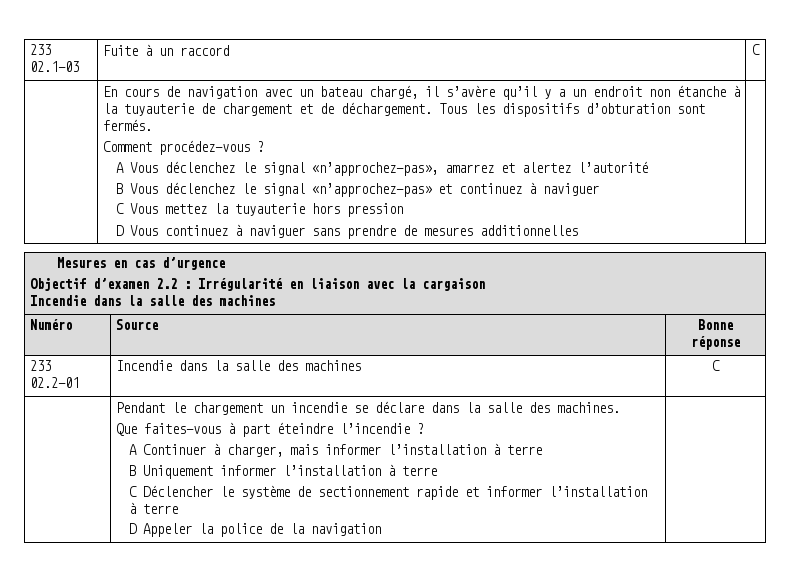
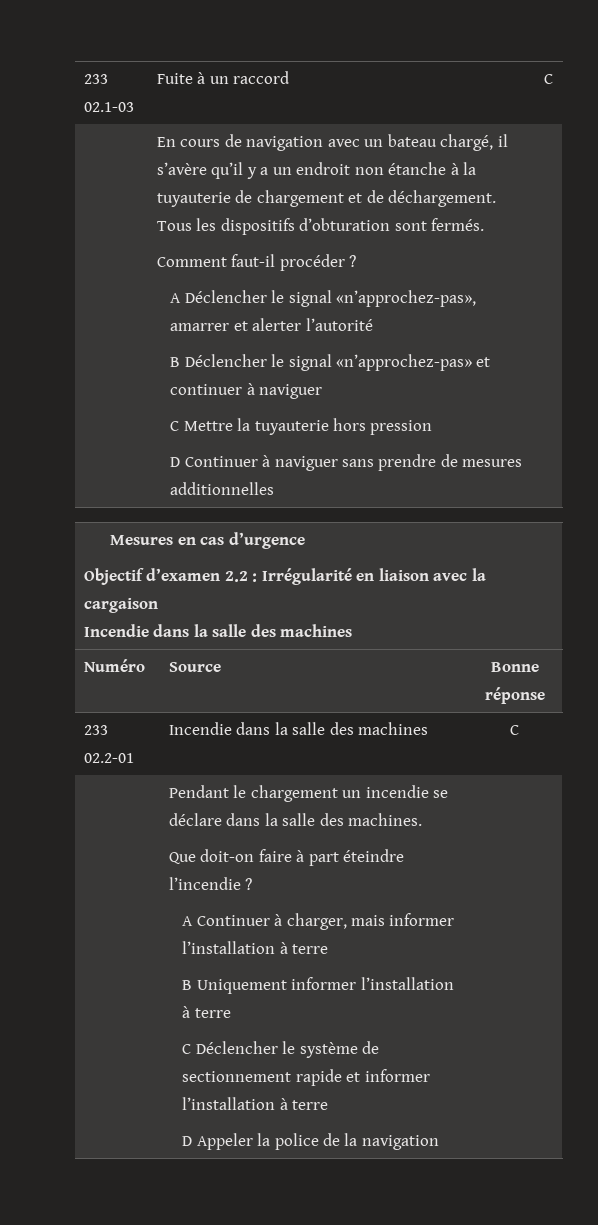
[158,140,264,155] [116,161,236,173] procédez-vous ? // A Vous déclenchez -> [231,254,357,271] [170,290,267,303] faut-il procéder ? // A Déclencher
[445,162,572,173] amarrez et alertez -> [170,318,302,331] amarrer et alerter
[130,182,236,194] Vous déclenchez -> [184,354,267,367] Déclencher
[459,183,523,194] continuez -> [170,384,243,395] continuer
[130,203,208,214] Vous mettez -> [183,421,233,431] Mettre
[130,225,229,236] Vous continuez -> [184,456,258,467] Continuer
[143,423,221,434] faites-vous -> [200,849,292,862] doit-on faire

